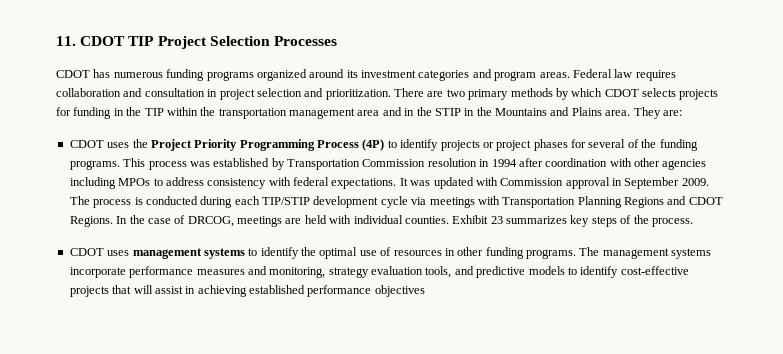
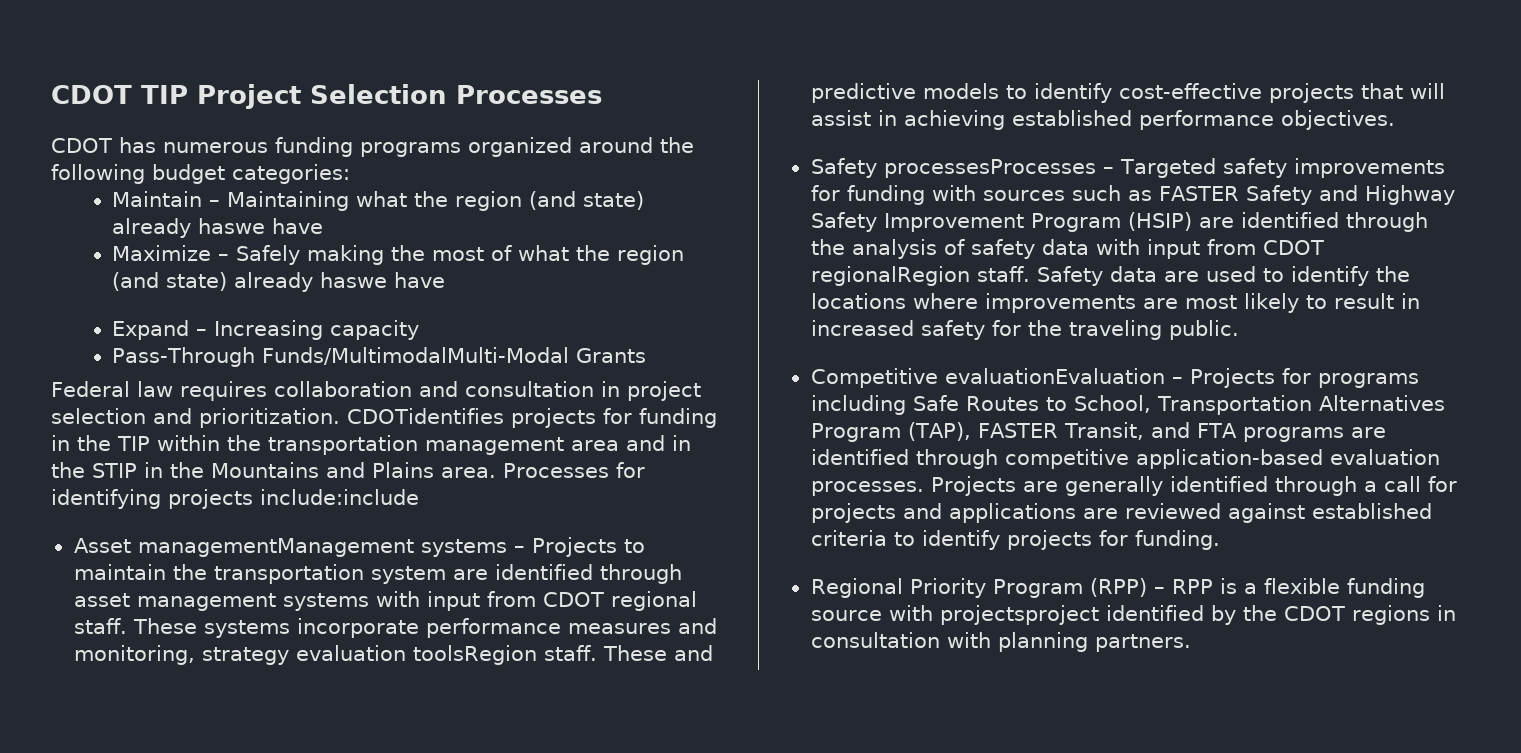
[56,36,76,46] 11. -> (51, 94) none
[346,69,570,81] its investment categories and program areas. -> [660,137,694,153] [51,164,350,184] [112,191,645,211] [112,218,324,238] [112,245,685,265] [112,272,446,292] [112,320,420,340] [112,347,646,367] the following budget categories: // Maintain – Maintaining what the region (and state) already haswe have // Maximize – Safely making the most of what the region (and state) already haswe have // Expand – Increasing capacity // Pass-Through Funds/MultimodalMulti-Modal Grants //
[394,88,676,100] There are two primary methods by which CDOT selects -> [347,408,504,424] CDOTidentifies
[633,107,682,119] [69,139,698,151] [69,158,707,170] [69,177,709,189] [69,196,723,208] [69,215,693,227] [69,247,669,259] They are: // CDOT uses the Project Priority Programming Process (4P) to identify projects or project phases for several of the funding programs. This process was established by Transportation Commission resolution in 1994 after coordination with other agencies including MPOs to address consistency with federal expectations. It was updated with Commission approval in September 2009. The process is conducted during each TIP/STIP development cycle via meetings with Transportation Planning Regions and CDOT Regions. In the case of DRCOG, meetings are held with individual counties. Exhibit 23 summarizes key steps of the process. // CDOT uses management systems to identify the optimal use of resources in other funding programs. The management -> [503,462,645,478] [51,489,419,509] [73,537,645,557] [73,564,682,584] [73,591,697,611] [73,618,197,634] Processes for identifying projects include:include // Asset managementManagement systems – Projects to maintain the transportation system are identified through asset management systems with input from CDOT regional staff. These
[425,266,452,278] tools, -> [412,645,667,665] toolsRegion staff. These
[374,285,425,297] objectives -> [1280,110,1395,130] [810,158,1445,178] [810,185,1455,205] [810,212,1428,232] [810,239,1324,259] [810,266,1410,286] [810,293,1420,313] [810,320,1239,340] [810,368,1419,388] [810,395,1446,415] [810,422,1387,442] [810,449,1440,469] [810,476,1457,496] [810,503,1432,523] [810,530,1220,550] [810,578,1425,598] [810,605,1456,625] [810,632,1191,652] objectives. // Safety processesProcesses – Targeted safety improvements for funding with sources such as FASTER Safety and Highway Safety Improvement Program (HSIP) are identified through the analysis of safety data with input from CDOT regionalRegion staff. Safety data are used to identify the locations where improvements are most likely to result in increased safety for the traveling public. // Competitive evaluationEvaluation – Projects for programs including Safe Routes to School, Transportation Alternatives Program (TAP), FASTER Transit, and FTA programs are identified through competitive application-based evaluation processes. Projects are generally identified through a call for projects and applications are reviewed against established criteria to identify projects for funding. // Regional Priority Program (RPP) – RPP is a flexible funding source with projectsproject identified by the CDOT regions in consultation with planning partners.

